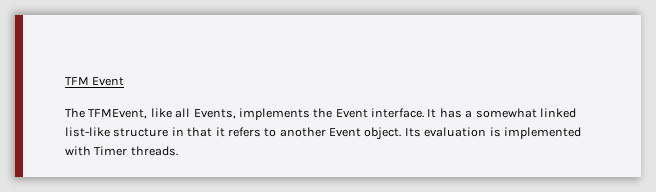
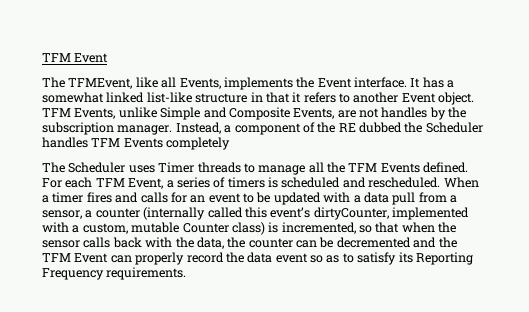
[404,127,581,139] [65,146,178,156] Its evaluation is implemented with Timer threads. -> [42,107,467,120] [42,122,483,135] [42,137,231,150] [42,162,469,175] [42,177,479,189] [42,192,457,205] [42,207,469,220] [42,222,457,235] [42,237,457,249] [42,252,473,265] [42,267,187,280] TFM Events, unlike Simple and Composite Events, are not handles by the subscription manager. Instead, a component of the RE dubbed the Scheduler handles TFM Events completely // The Scheduler uses Timer threads to manage all the TFM Events defined. For each TFM Event, a series of timers is scheduled and rescheduled. When a timer fires and calls for an event to be updated with a data pull from a sensor, a counter (internally called this event’s dirtyCounter, implemented with a custom, mutable Counter class) is incremented, so that when the sensor calls back with the data, the counter can be decremented and the TFM Event can properly record the data event so as to satisfy its Reporting Frequency requirements.

